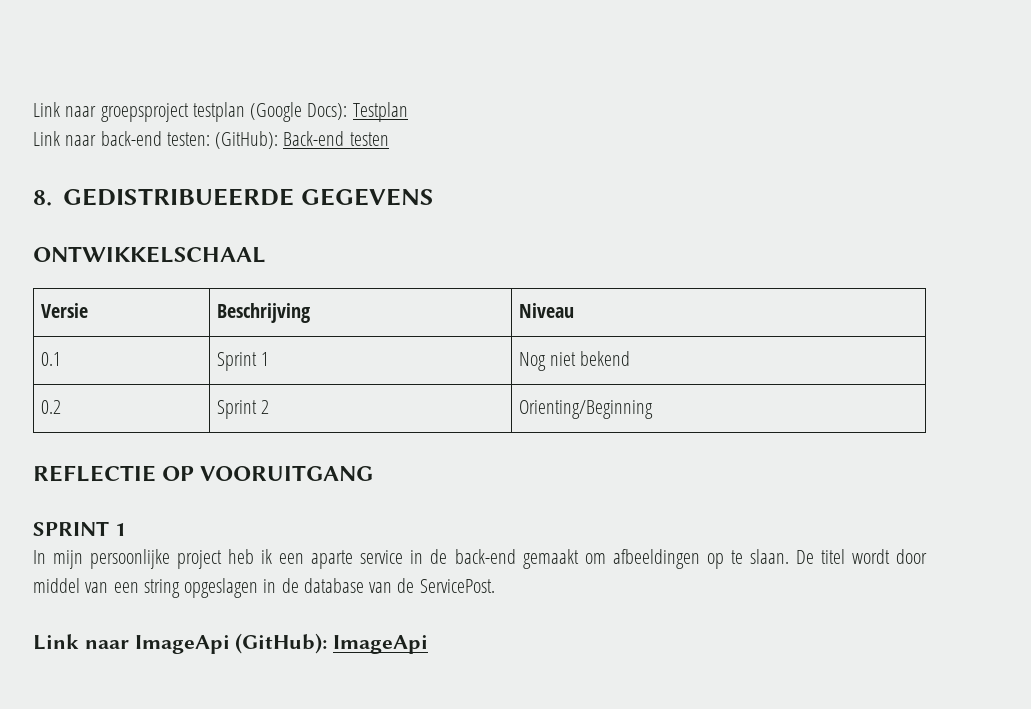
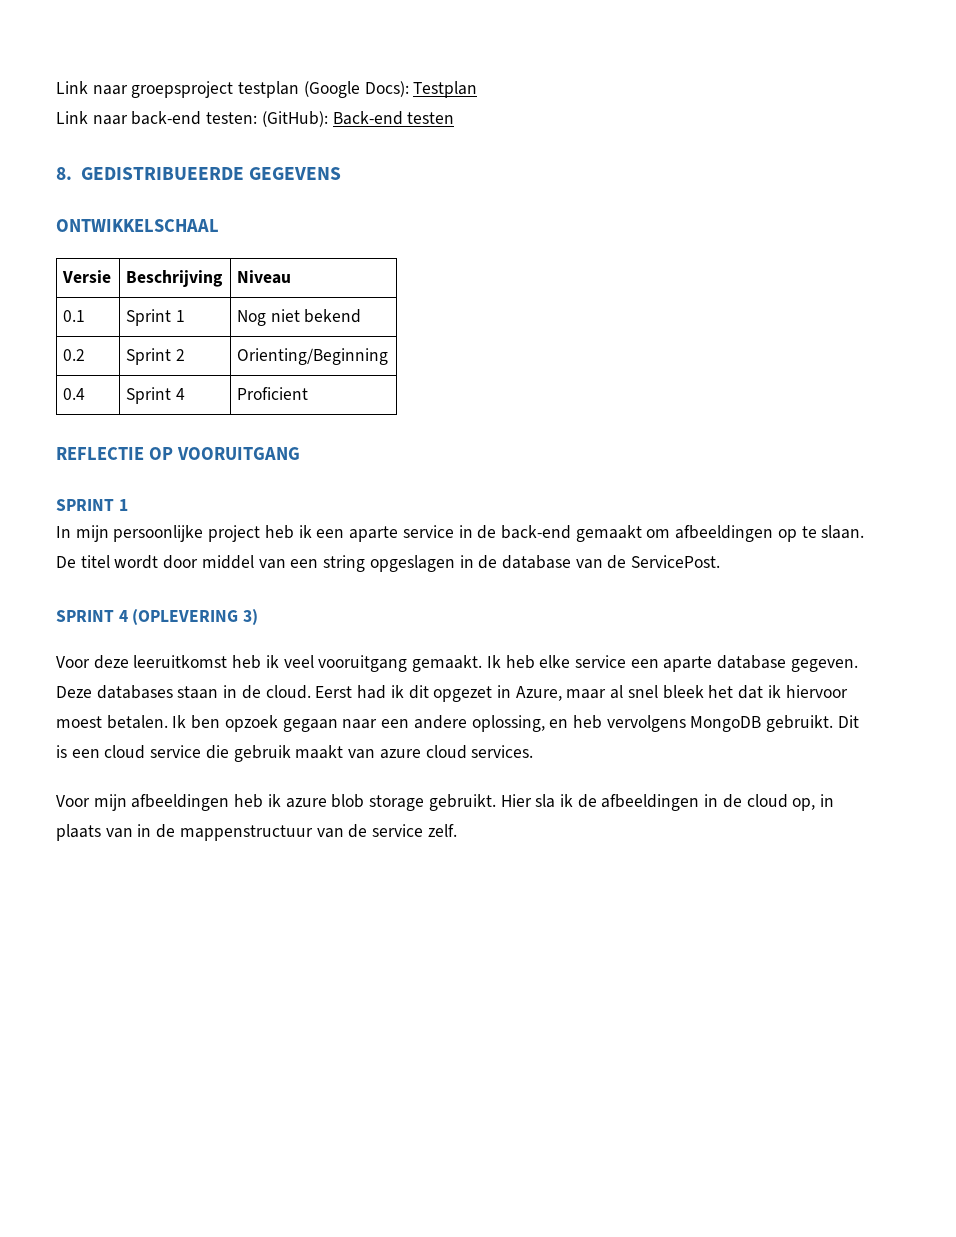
(653, 409) none -> [63,388,86,400] [126,387,185,404] [237,387,309,400] // 0.4 | Sprint 4 | Proficient
[33,633,429,654] Link naar ImageApi (GitHub): ImageApi -> [56,609,259,625] [56,655,858,672] [56,685,848,702] [56,715,859,732] [56,745,534,762] [56,794,835,811] [56,824,457,841] SPRINT 4 (OPLEVERING 3) // Voor deze leeruitkomst heb ik veel vooruitgang gemaakt. Ik heb elke service een aparte database gegeven. Deze databases staan in de cloud. Eerst had ik dit opgezet in Azure, maar al snel bleek het dat ik hiervoor moest betalen. Ik ben opzoek gegaan naar een andere oplossing, en heb vervolgens MongoDB gebruikt. Dit is een cloud service die gebruik maakt van azure cloud services. // Voor mijn afbeeldingen heb ik azure blob storage gebruikt. Hier sla ik de afbeeldingen in de cloud op, in plaats van in de mappenstructuur van de service zelf.

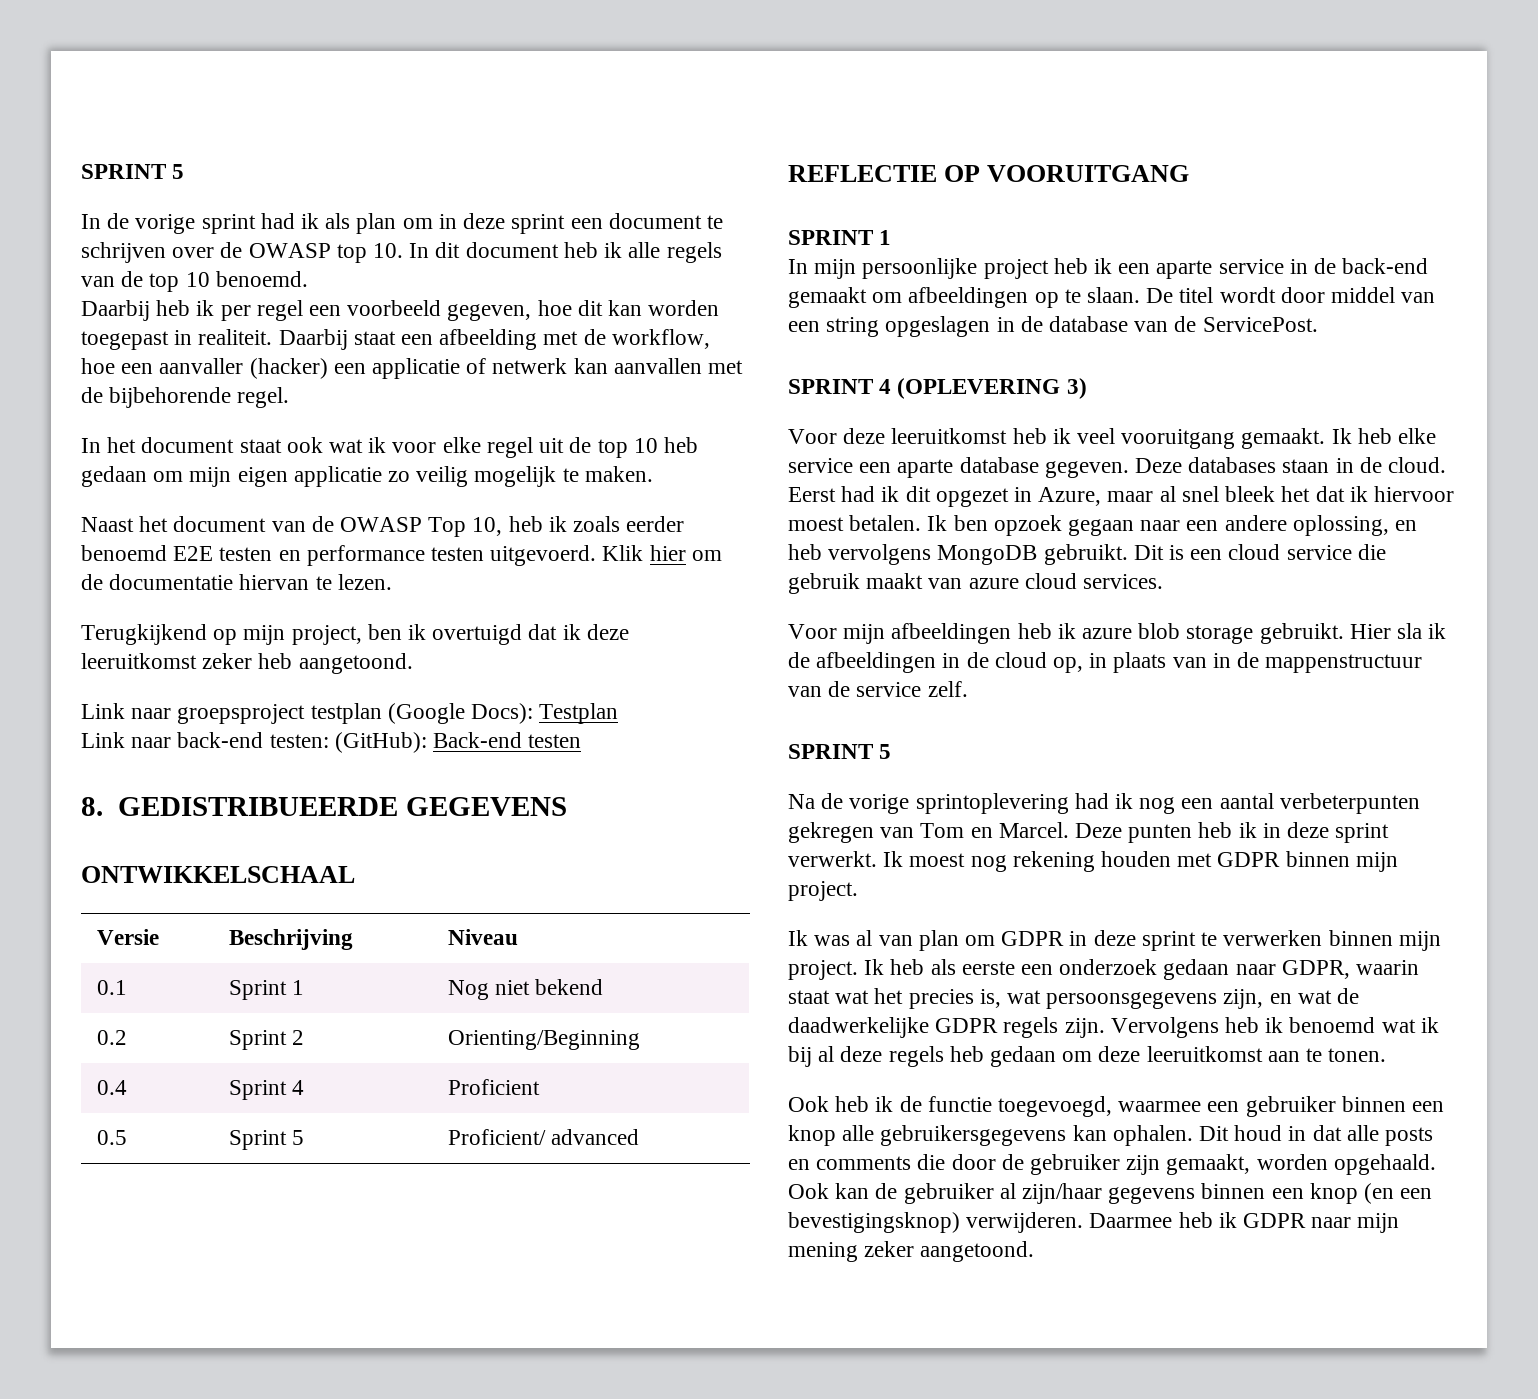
(56, 87) none -> [81,164,185,179] [81,213,723,234] [81,242,722,263] [81,271,308,292] [81,300,720,321] [81,329,710,350] [81,358,744,379] [81,387,290,408] [81,437,698,458] [81,466,653,487] [81,516,685,537] [81,545,722,566] [81,574,392,590] [81,624,629,645] [81,653,413,674] SPRINT 5 // In de vorige sprint had ik als plan om in deze sprint een document te schrijven over de OWASP top 10. In dit document heb ik alle regels van de top 10 benoemd. // Daarbij heb ik per regel een voorbeeld gegeven, hoe dit kan worden toegepast in realiteit. Daarbij staat een afbeelding met de workflow, hoe een aanvaller (hacker) een applicatie of netwerk kan aanvallen met de bijbehorende regel. // In het document staat ook wat ik voor elke regel uit de top 10 heb gedaan om mijn eigen applicatie zo veilig mogelijk te maken. // Naast het document van de OWASP Top 10, heb ik zoals eerder benoemd E2E testen en performance testen uitgevoerd. Klik hier om de documentatie hiervan te lezen. // Terugkijkend op mijn project, ben ik overtuigd dat ik deze leeruitkomst zeker heb aangetoond. //
(309, 393) none -> [96,1130,127,1145] [228,1130,305,1150] [447,1129,640,1145] // 0.5 | Sprint 5 | Proficient/ advanced
(457, 830) none -> [788,744,892,759] [788,793,1420,814] [788,822,1390,843] [788,851,1398,872] [788,881,858,901] [788,930,1441,951] [788,959,1420,980] [788,988,1360,1009] [788,1017,1439,1038] [788,1046,1387,1067] [788,1096,1445,1117] [788,1125,1434,1146] [788,1154,1436,1175] [788,1183,1433,1204] [788,1212,1400,1233] [788,1241,1035,1262] // SPRINT 5 // Na de vorige sprintoplevering had ik nog een aantal verbeterpunten gekregen van Tom en Marcel. Deze punten heb ik in deze sprint verwerkt. Ik moest nog rekening houden met GDPR binnen mijn project. // Ik was al van plan om GDPR in deze sprint te verwerken binnen mijn project. Ik heb als eerste een onderzoek gedaan naar GDPR, waarin staat wat het precies is, wat persoonsgegevens zijn, en wat de daadwerkelijke GDPR regels zijn. Vervolgens heb ik benoemd wat ik bij al deze regels heb gedaan om deze leeruitkomst aan te tonen. // Ook heb ik de functie toegevoegd, waarmee een gebruiker binnen een knop alle gebruikersgegevens kan ophalen. Dit houd in dat alle posts en comments die door de gebruiker zijn gemaakt, worden opgehaald. Ook kan de gebruiker al zijn/haar gegevens binnen een knop (en een bevestigingsknop) verwijderen. Daarmee heb ik GDPR naar mijn mening zeker aangetoond.

